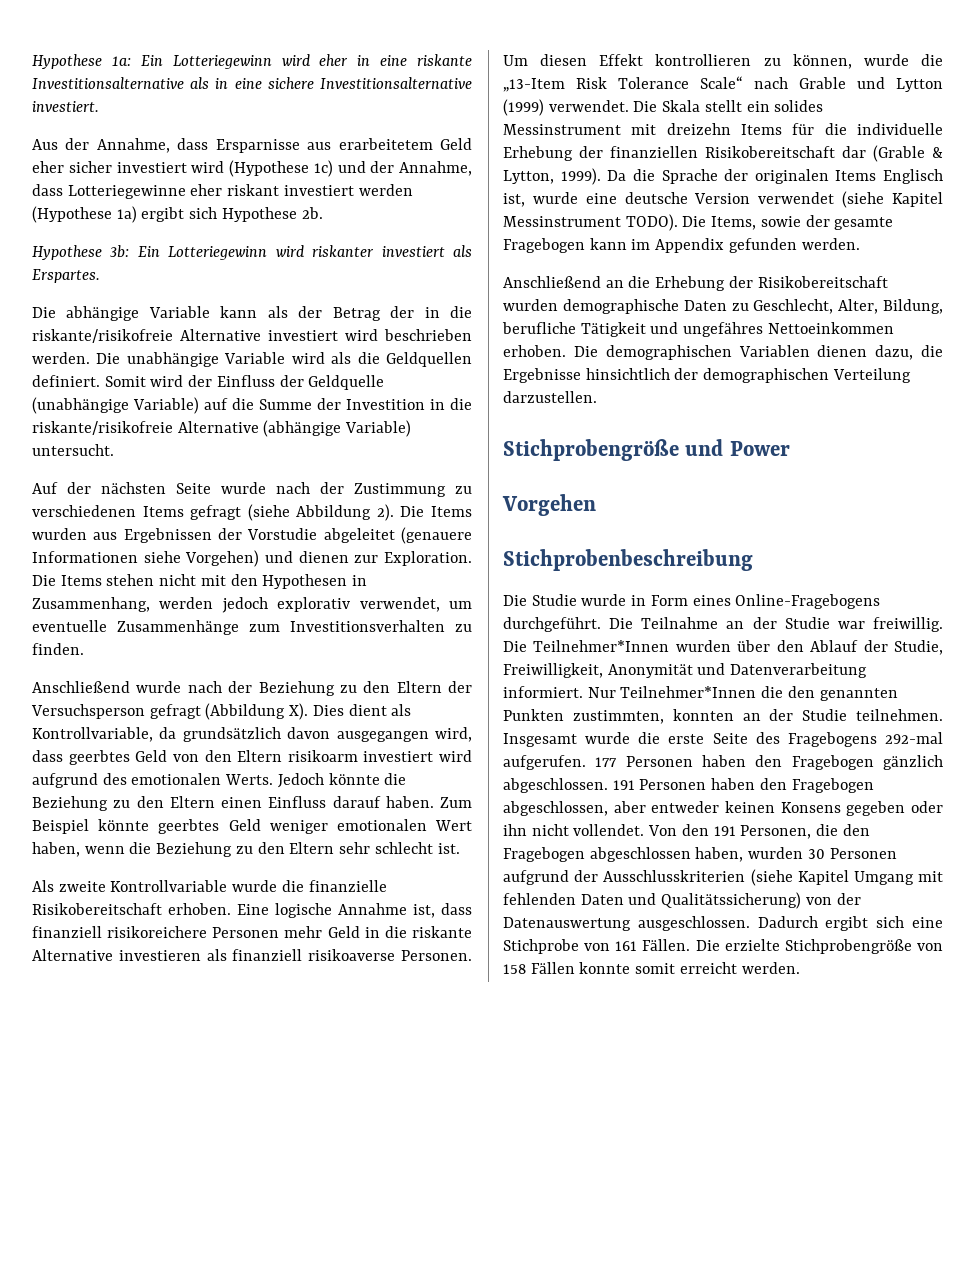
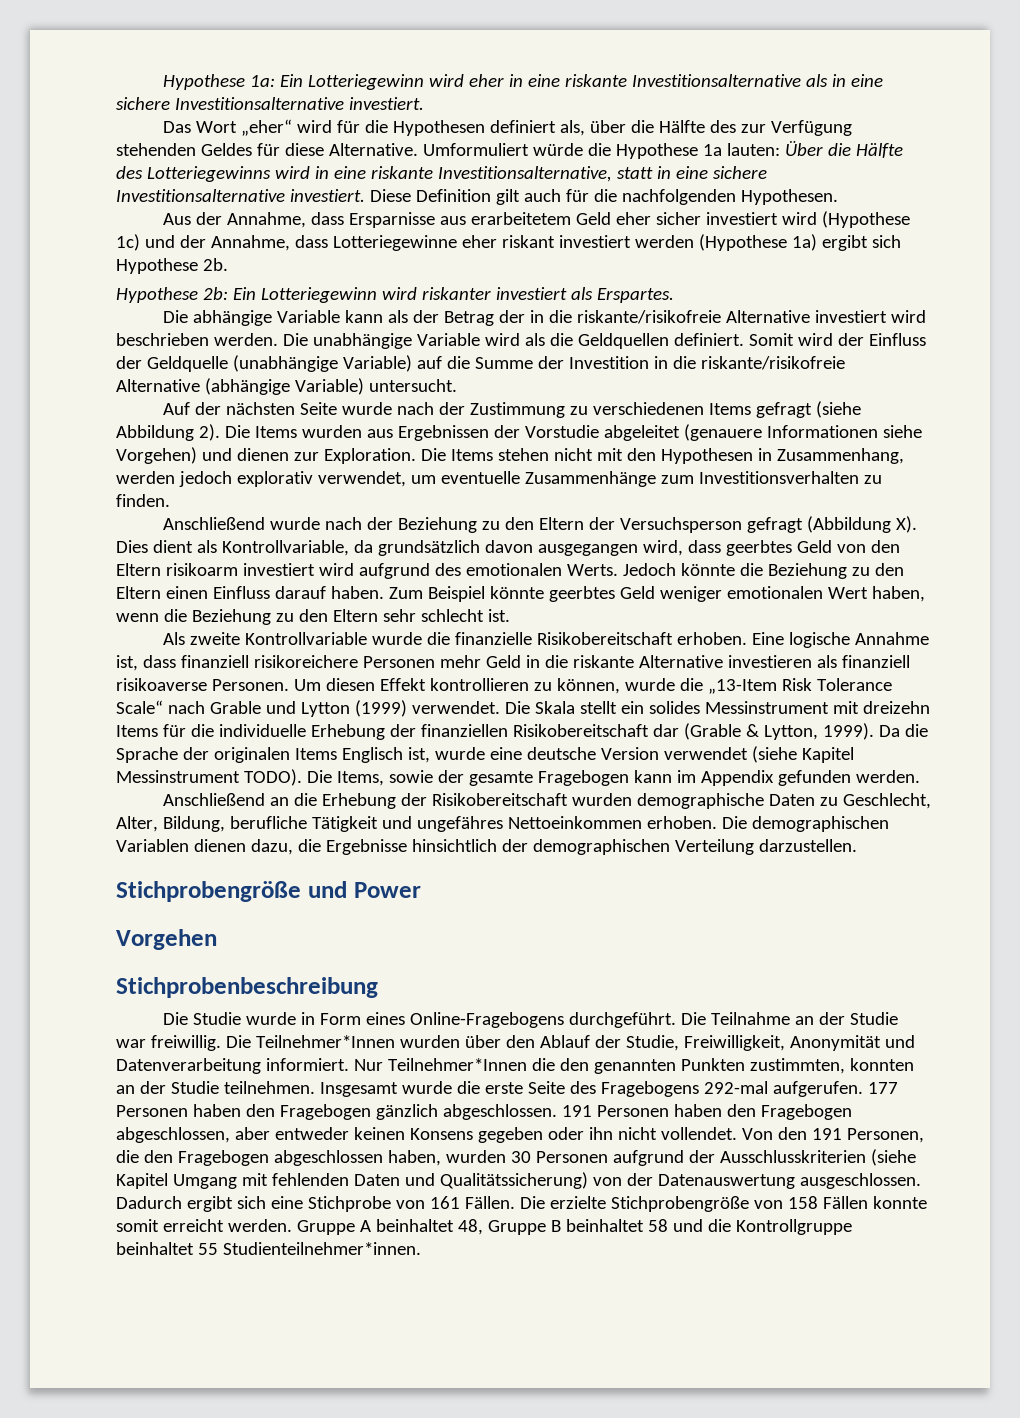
(99, 106) none -> [163,119,853,136] [116,141,903,159] [116,166,767,182] [116,189,838,205] // Das Wort „eher“ wird für die Hypothesen definiert als, über die Hälfte des zur Verfügung stehenden Geldes für diese Alternative. Umformuliert würde die Hypothese 1a lauten: Über die Hälfte des Lotteriegewinns wird in eine riskante Investitionsalternative, statt in eine sichere Investitionsalternative investiert. Diese Definition gilt auch für die nachfolgenden Hypothesen.
[110,245,130,258] 3b: -> [202,287,228,300] 2b:
(800, 968) none -> [296,1219,852,1235] [116,1242,421,1255] Gruppe A beinhaltet 48, Gruppe B beinhaltet 58 und die Kontrollgruppe beinhaltet 55 Studienteilnehmer*innen.

